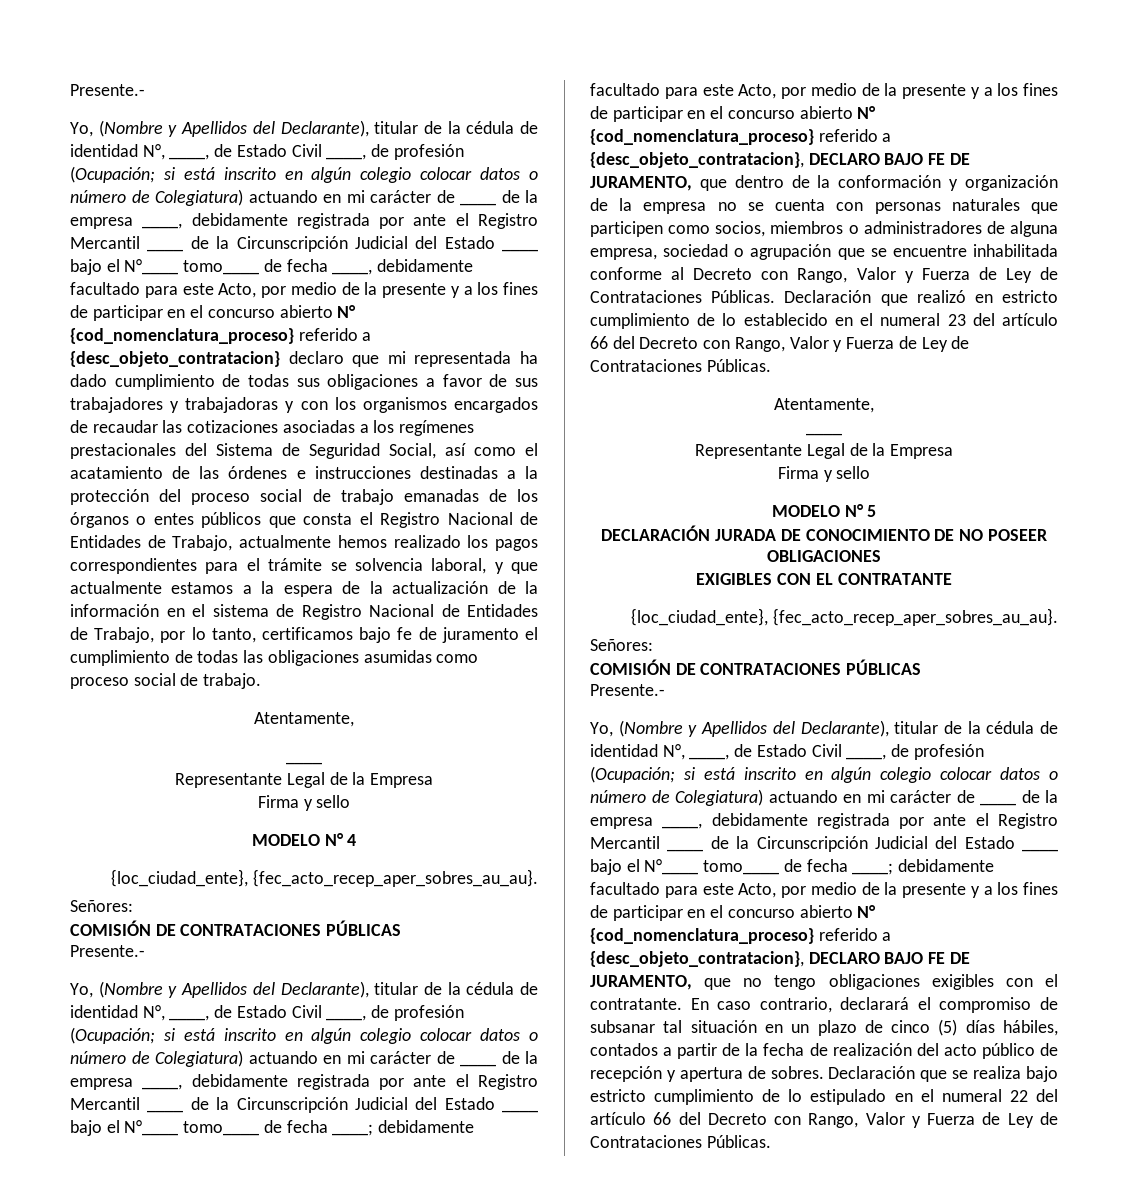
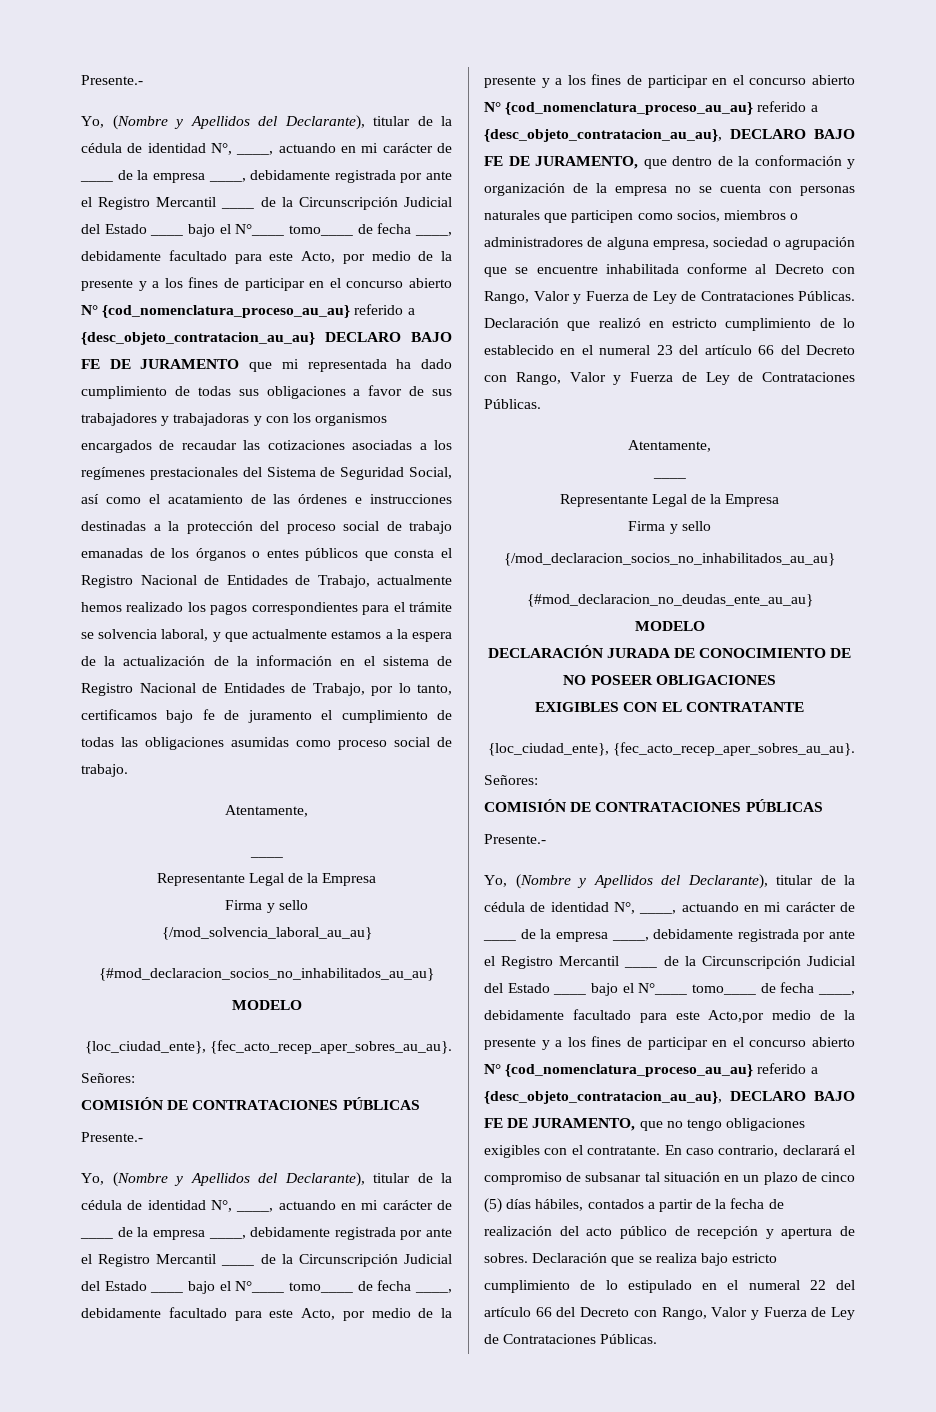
[214,144,464,160] [70,166,539,183] [70,189,243,206] de Estado Civil ____, de profesión (Ocupación; si está inscrito en algún colegio colocar datos o número de Colegiatura) -> (274, 153) none
[70,328,372,344] [70,351,344,367] {cod_nomenclatura_proceso} referido a {desc_objeto_contratacion} declaro -> [102,304,415,318] [81,332,452,345] [81,359,240,369] {cod_nomenclatura_proceso_au_au} referido a {desc_objeto_contratacion_au_au} DECLARO BAJO FE DE JURAMENTO
[251,833,357,846] // MODELO N° 4 -> [161,927,372,940] [99,968,434,981] [231,1000,302,1010] // {/mod_solvencia_laboral_au_au} // {#mod_declaracion_socios_no_inhabilitados_au_au} // MODELO
[214,1005,464,1021] [70,1027,539,1044] [70,1050,243,1067] de Estado Civil ____, de profesión (Ocupación; si está inscrito en algún colegio colocar datos o número de Colegiatura) -> (274, 1210) none
[332,1124,374,1136] ____; -> [415,1289,453,1293] ____,
[590,129,892,145] [590,152,804,168] {cod_nomenclatura_proceso} referido a {desc_objeto_contratacion}, -> [505,101,818,115] [484,129,722,142] {cod_nomenclatura_proceso_au_au} referido a {desc_objeto_contratacion_au_au},
[771,504,877,517] // MODELO N° 5 -> [504,553,835,566] [526,594,813,607] [634,621,705,631] // {/mod_declaracion_socios_no_inhabilitados_au_au} // {#mod_declaracion_no_deudas_ente_au_au} // MODELO
[734,744,984,760] [590,766,1058,783] [590,789,763,806] de Estado Civil ____, de profesión (Ocupación; si está inscrito en algún colegio colocar datos o número de Colegiatura) -> (677, 912) none
[852,859,995,875] [590,882,806,898] ____; debidamente facultado para este Acto, por -> [818,991,855,995] [484,1009,765,1023] ____, debidamente facultado para este Acto,por
[590,928,892,944] [590,951,804,967] {cod_nomenclatura_proceso} referido a {desc_objeto_contratacion}, -> [505,1063,818,1077] [484,1091,722,1104] {cod_nomenclatura_proceso_au_au} referido a {desc_objeto_contratacion_au_au},

